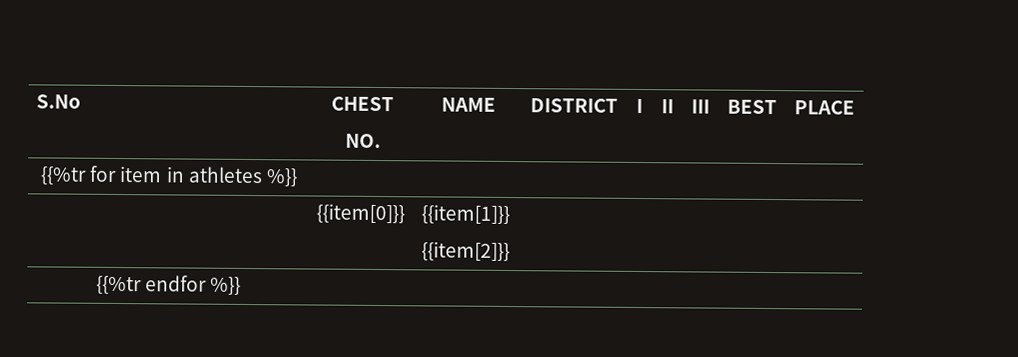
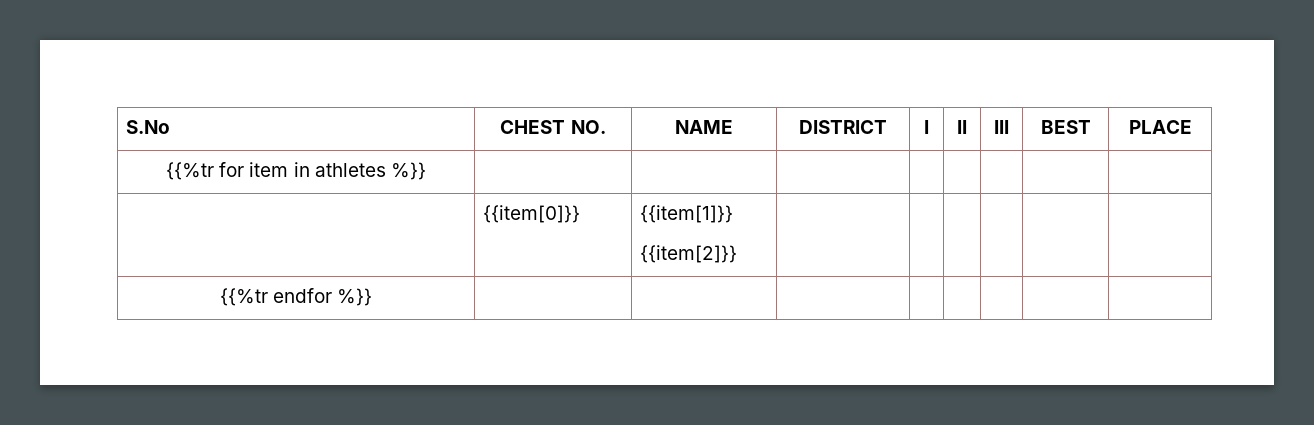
(394, 104) // -> (566, 127) none

